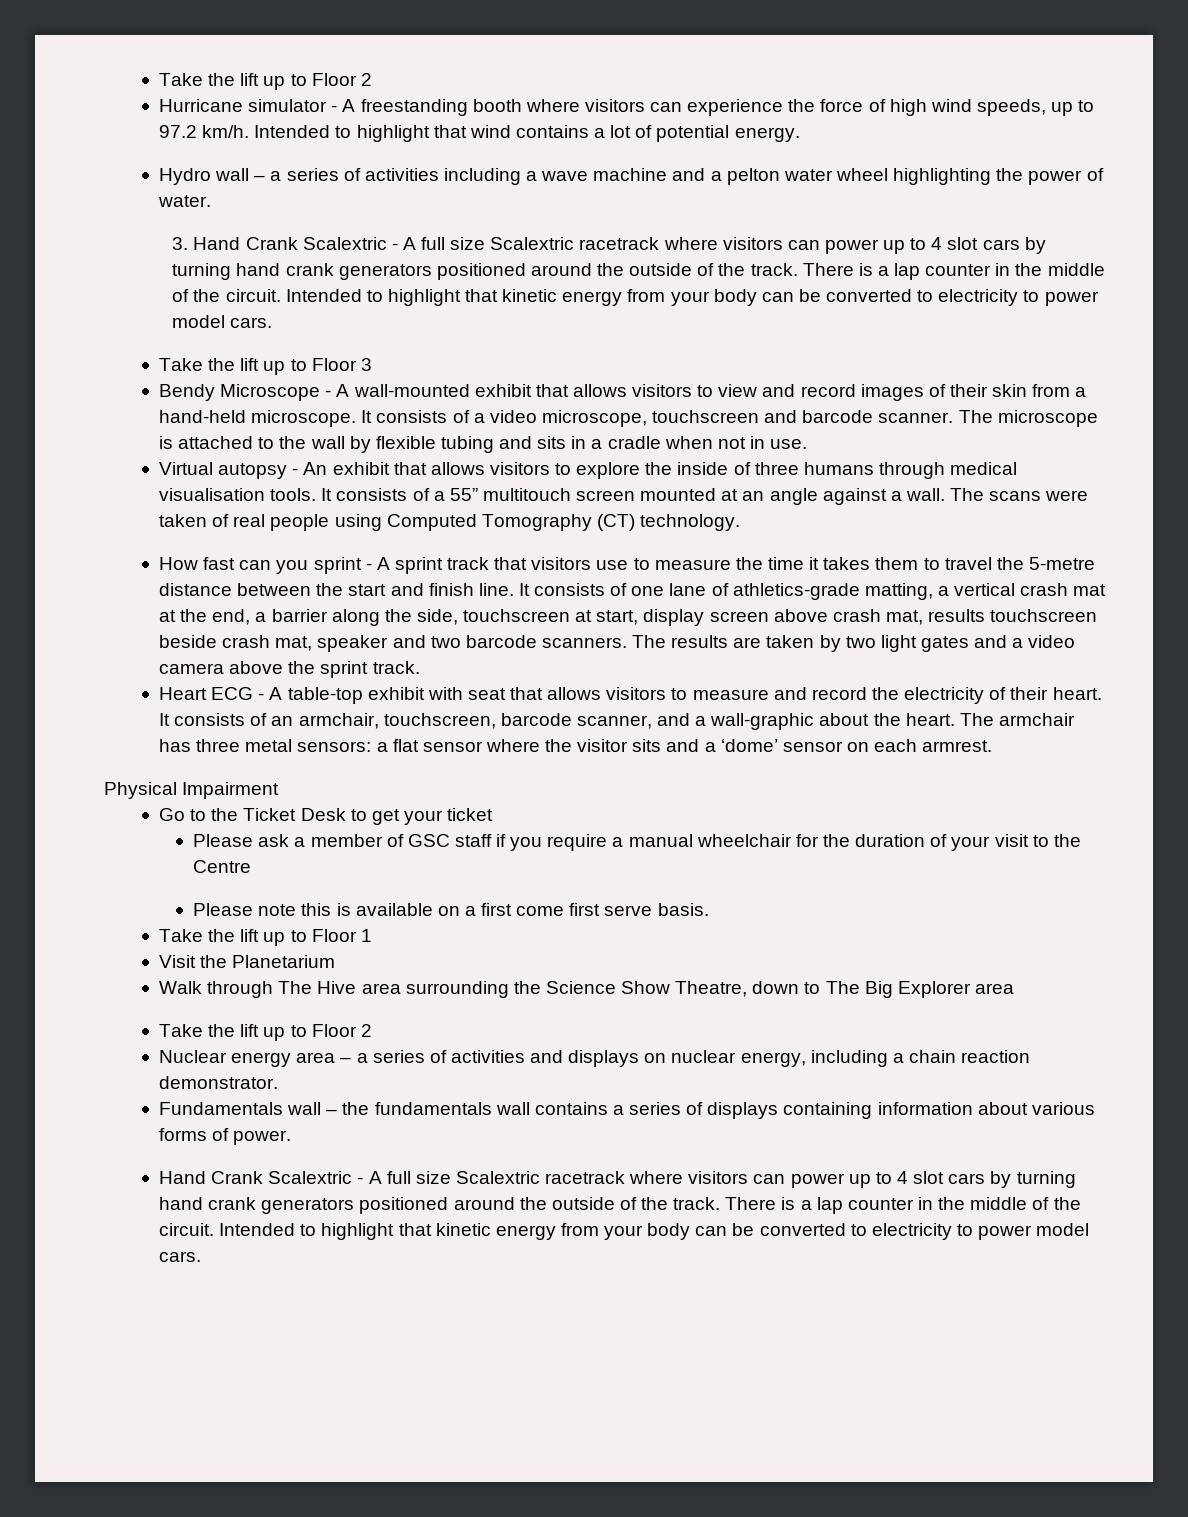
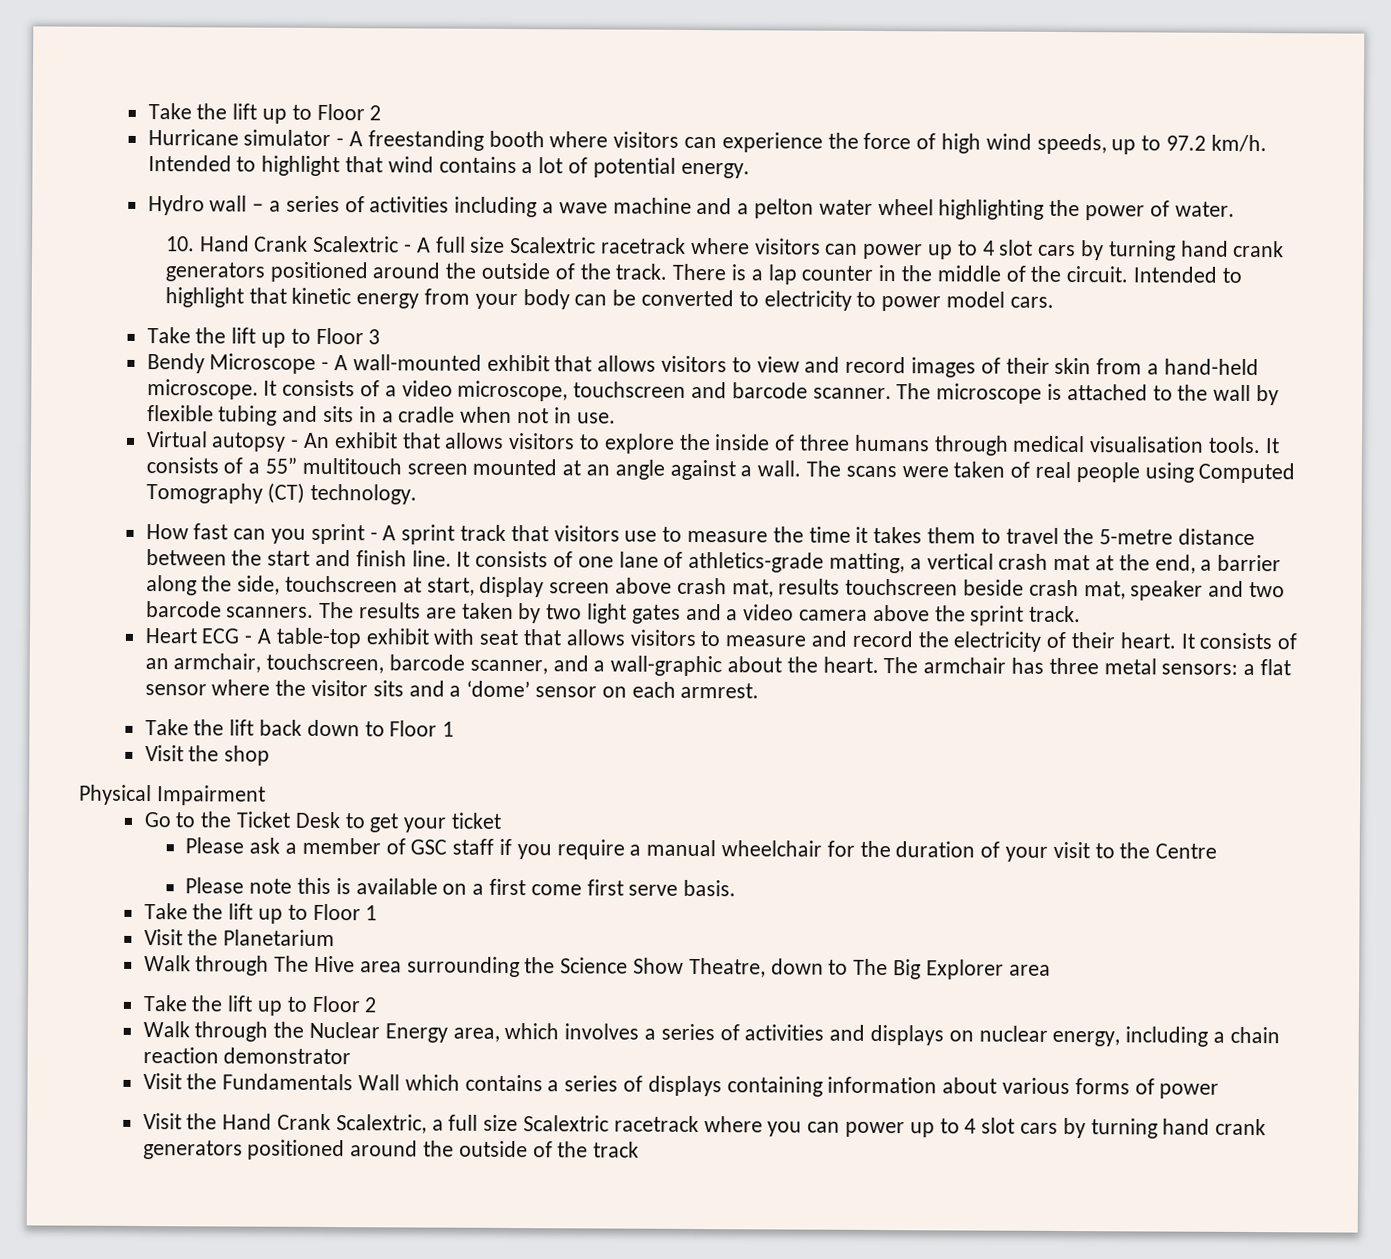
[172,237,189,250] 3. -> [165,236,195,252] 10.
(993, 746) none -> [144,719,455,737] [144,745,271,766] // Take the lift back down to Floor 1 // Visit the shop
[159,1050,352,1067] Nuclear energy area – -> [142,1021,640,1043] Walk through the Nuclear Energy area, which involves
[159,1076,279,1089] [159,1102,530,1115] demonstrator. // Fundamentals wall – the fundamentals wall -> [223,1047,352,1065] [142,1073,460,1091] demonstrator // Visit the Fundamentals Wall which
[233,1130,292,1145] [159,1171,749,1184] power. // Hand Crank Scalextric - A full size Scalextric racetrack where visitors -> [1159,1083,1220,1099] [142,1113,803,1137] power // Visit the Hand Crank Scalextric, a full size Scalextric racetrack where you
[673,1197,1081,1214] [159,1223,1090,1240] [159,1251,202,1262] track. There is a lap counter in the middle of the circuit. Intended to highlight that kinetic energy from your body can be converted to electricity to power model cars. -> [593,1141,640,1158] track

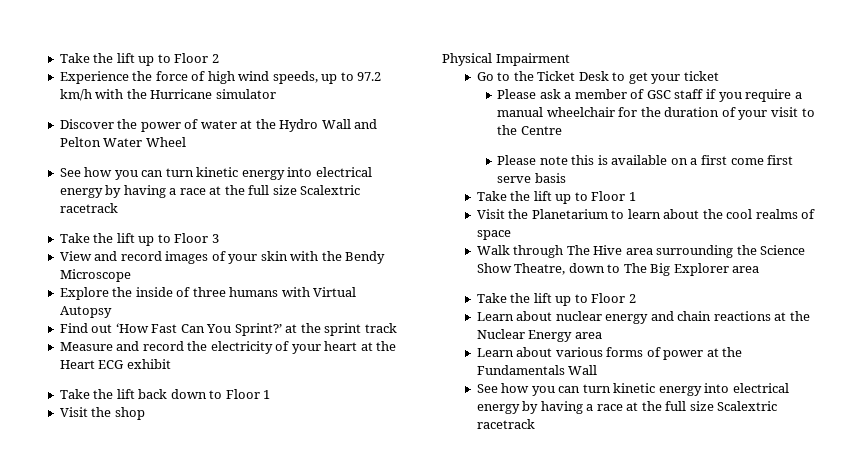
[147,103,382,124] [147,129,823,153] Take the lift up to Floor 2 // Hurricane simulator - A freestanding booth where visitors can experience -> [59,53,219,66] [59,71,129,84] Take the lift up to Floor 2 // Experience
[1210,134,1267,153] [147,155,750,179] [147,195,1235,221] [165,235,1285,261] [164,261,1242,285] [164,287,1054,312] km/h. Intended to highlight that wind contains a lot of potential energy. // Hydro wall – a series of activities including a wave machine and a pelton water wheel highlighting the power of water. // 10. Hand Crank Scalextric - A full size Scalextric racetrack where visitors can power up to 4 slot cars by turning hand crank generators positioned around the outside of the track. There is a lap counter in the middle of the circuit. Intended to highlight that kinetic energy from your body can be converted to electricity to power model cars. -> [59,89,276,101] [59,119,378,132] [59,137,186,147] [59,167,372,180] [59,185,361,198] [59,203,118,213] km/h with the Hurricane simulator // Discover the power of water at the Hydro Wall and Pelton Water Wheel // See how you can turn kinetic energy into electrical energy by having a race at the full size Scalextric racetrack
[146,353,1259,378] [146,379,1279,406] [146,405,616,426] [145,431,675,454] Bendy Microscope - A wall-mounted exhibit that allows visitors to view and record images of their skin from a hand-held microscope. It consists of a video microscope, touchscreen and barcode scanner. The microscope is attached to the wall by flexible tubing and sits in a cradle when not in use. // Virtual autopsy - An exhibit that allows visitors to explore -> [59,251,386,264] [59,269,131,282] [59,287,109,300] View and record images of your skin with the Bendy Microscope // Explore
[933,435,1280,456] [145,457,1296,484] [145,482,418,505] [145,523,1256,546] [145,549,1282,574] [145,575,1285,601] [145,601,1082,626] [144,627,807,649] through medical visualisation tools. It consists of a 55” multitouch screen mounted at an angle against a wall. The scans were taken of real people using Computed Tomography (CT) technology. // How fast can you sprint - A sprint track that visitors use to measure the time it takes them to travel the 5-metre distance between the start and finish line. It consists of one lane of athletics-grade matting, a vertical crash mat at the end, a barrier along the side, touchscreen at start, display screen above crash mat, results touchscreen beside crash mat, speaker and two barcode scanners. The results are taken by two light gates and a video camera above the sprint track. // Heart ECG - A table-top exhibit with seat that allows visitors to measure -> [281,287,357,297] [59,306,112,318] [59,323,397,336] [59,342,113,351] with Virtual Autopsy // Find out ‘How Fast Can You Sprint?’ at the sprint track // Measure
[1070,632,1298,650] [144,653,1291,677] [144,679,760,699] their heart. It consists of an armchair, touchscreen, barcode scanner, and a wall-graphic about the heart. The armchair has three metal sensors: a flat sensor where the visitor sits and a ‘dome’ sensor on each armrest. -> [291,341,397,354] [59,359,171,369] your heart at the Heart ECG exhibit
[683,879,737,897] basis. -> [534,173,566,183] basis
(336, 938) none -> [611,209,816,219] [476,230,511,240] to learn about the cool realms of space
[142,1021,1280,1047] [142,1047,352,1065] [142,1073,938,1097] Walk through the Nuclear Energy area, which involves a series of activities and displays on nuclear energy, including a chain reaction demonstrator // Visit the Fundamentals Wall which contains a series of displays containing information -> [476,311,810,324] [476,329,602,342] [476,348,514,357] Learn about nuclear energy and chain reactions at the Nuclear Energy area // Learn
[142,1113,1267,1139] [142,1139,640,1161] // Visit the Hand Crank Scalextric, a full size Scalextric racetrack where you can power up to 4 slot cars by turning hand crank generators positioned around the outside of the track -> [706,347,743,357] [476,365,598,375] [476,383,789,396] [476,401,778,414] [476,419,535,429] at the Fundamentals Wall // See how you can turn kinetic energy into electrical energy by having a race at the full size Scalextric racetrack

